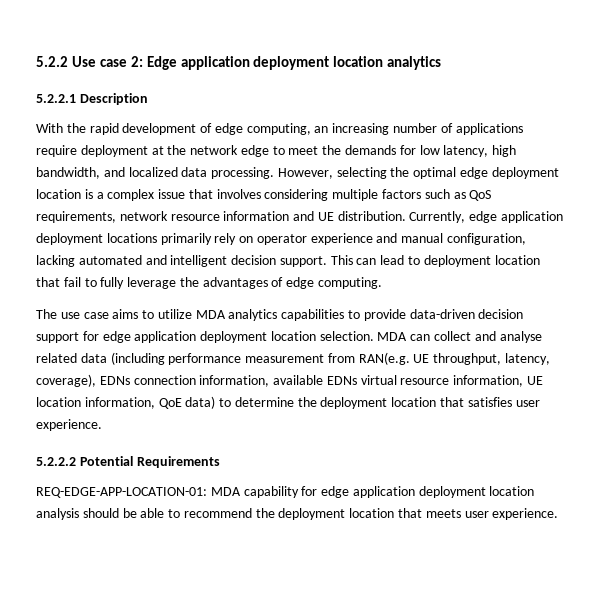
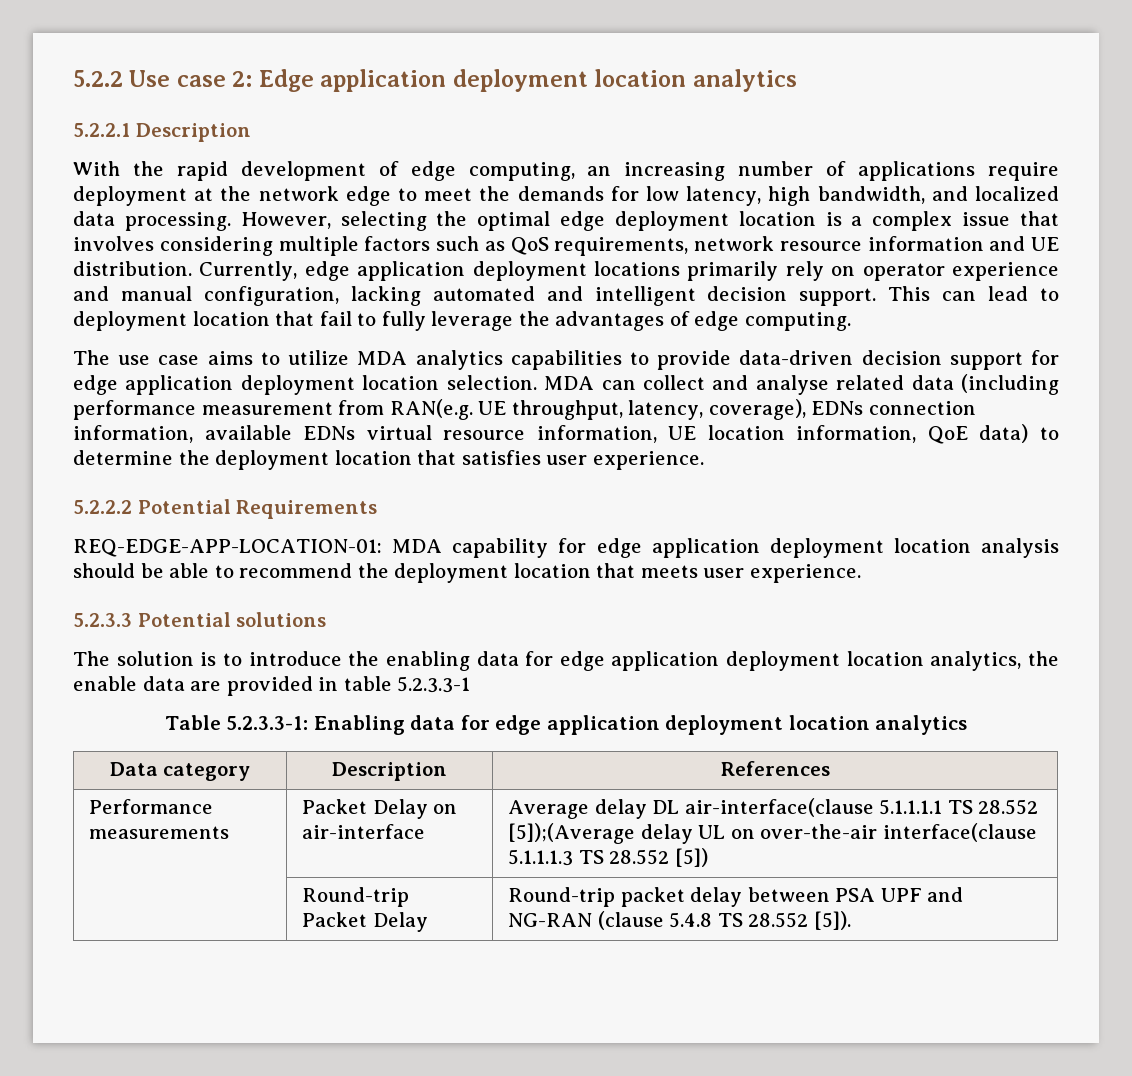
(559, 514) none -> [73,612,327,627] [73,651,1059,671] [73,676,471,696] [164,715,968,735] [109,762,251,781] [332,762,447,781] [720,761,830,776] [89,799,214,814] [89,826,230,839] [302,799,458,819] [302,824,426,839] [508,798,1039,819] [508,823,1037,844] [508,848,708,867] [302,887,410,907] [302,912,428,932] [508,887,964,907] [508,911,851,930] // 5.2.3.3 Potential solutions // The solution is to introduce the enabling data for edge application deployment location analytics, the enable data are provided in table 5.2.3.3-1 // Table 5.2.3.3-1: Enabling data for edge application deployment location analytics // Data category | Description | References // Performance measurements | Packet Delay on air-interface | Average delay DL air-interface(clause 5.1.1.1.1 TS 28.552 [5]);(Average delay UL on over-the-air interface(clause 5.1.1.1.3 TS 28.552 [5]) // | Round-trip Packet Delay | Round-trip packet delay between PSA UPF and NG-RAN (clause 5.4.8 TS 28.552 [5]).

